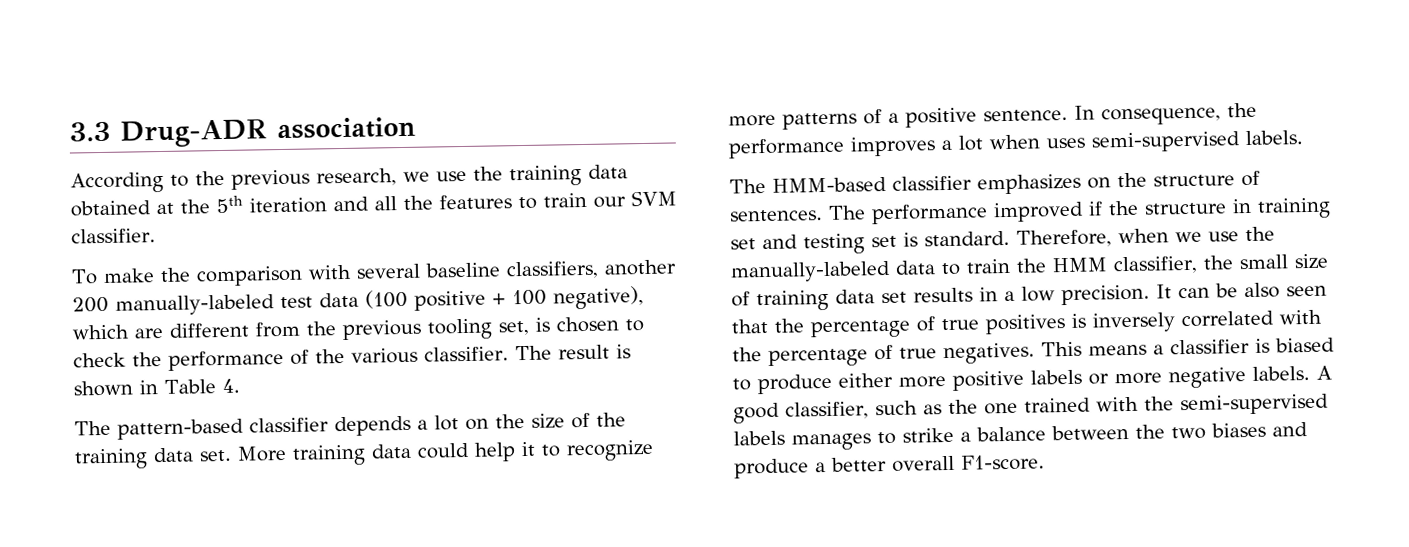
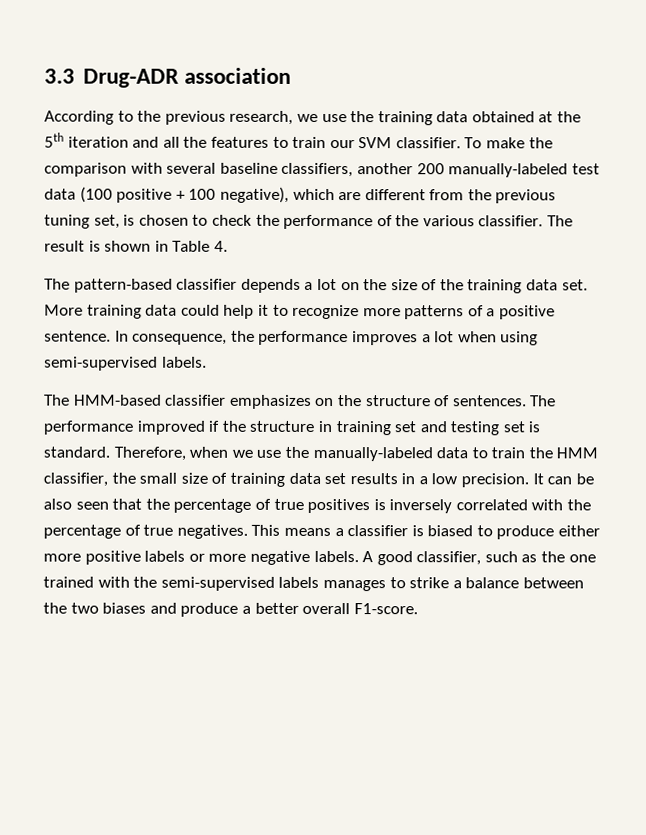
(156, 236) // -> (461, 143) none
[427,318,493,340] tooling -> [44,214,90,229] tuning
[1046,137,1085,149] uses -> [500,331,539,346] using

